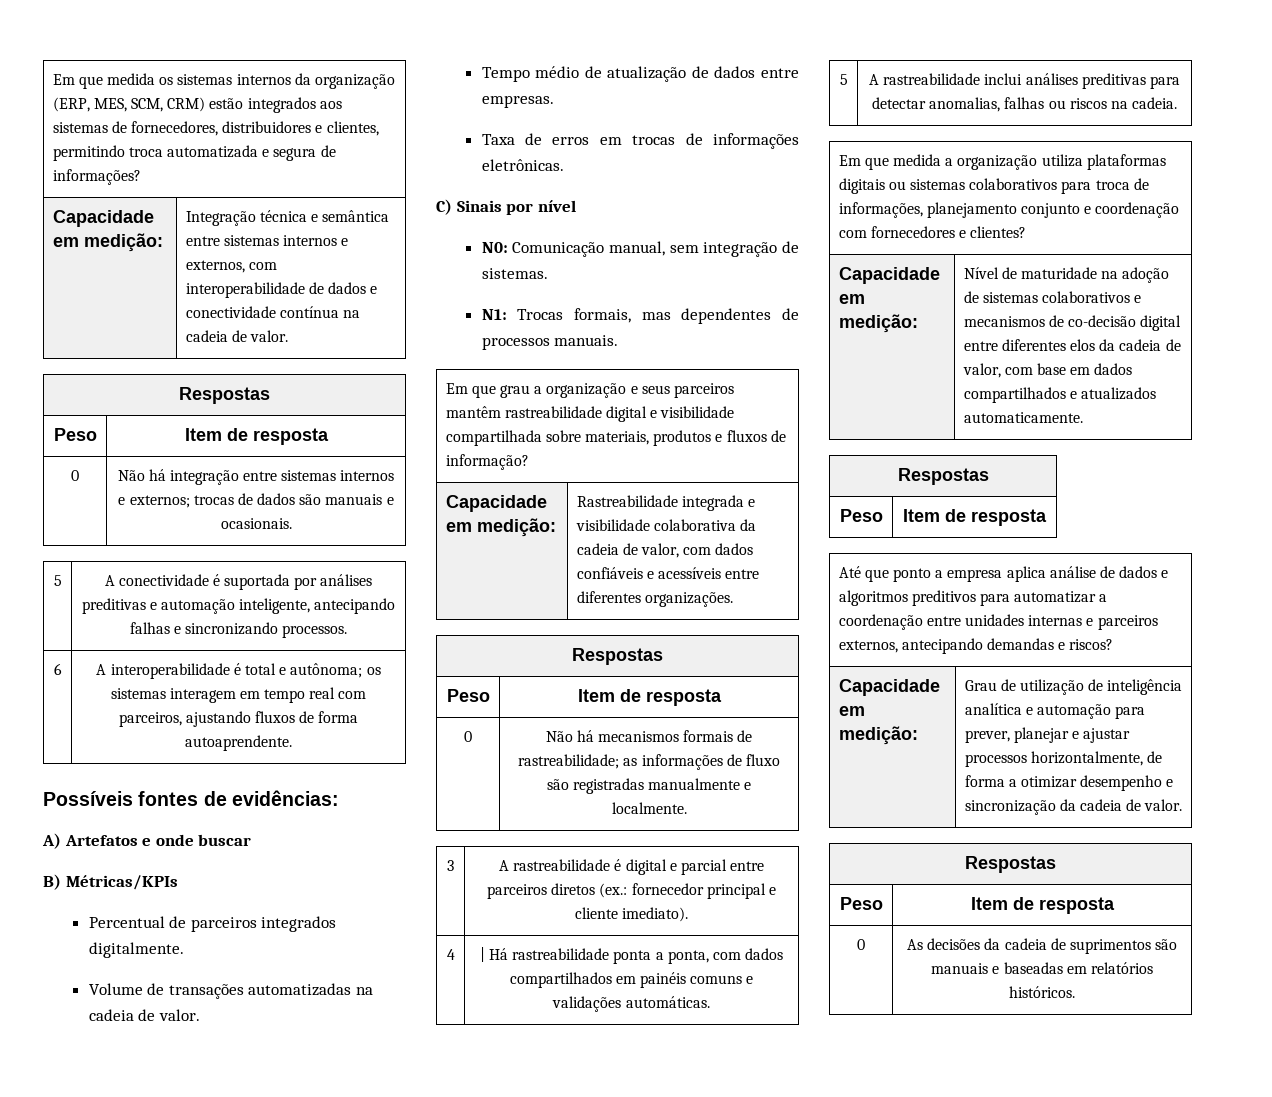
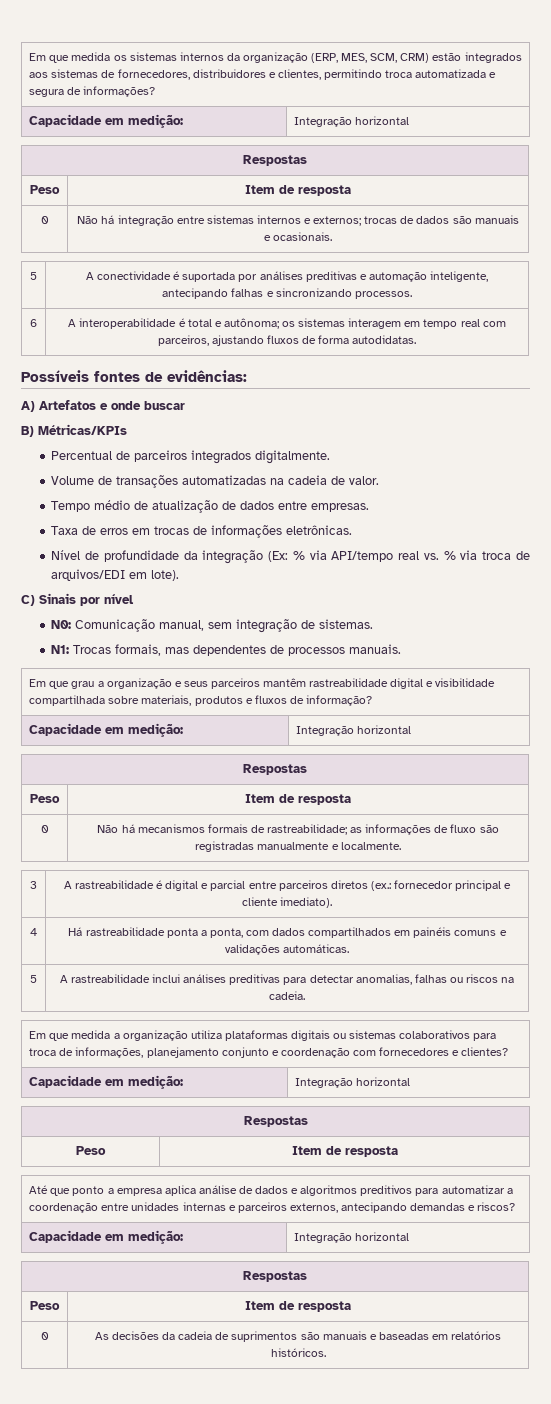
[259,210,390,222] [185,235,349,246] [185,260,277,273] [185,282,378,298] [185,306,360,318] [185,330,288,342] técnica e semântica entre sistemas internos e externos, com interoperabilidade de dados e conectividade contínua na cadeia de valor. -> [355,116,410,125] horizontal
[185,735,292,751] autoaprendente. -> [352,335,417,344] autodidatas.
(564, 165) none -> [51,550,530,564] [51,569,180,581] // Nível de profundidade da integração (Ex: % via API/tempo real vs. % via troca de arquivos/EDI em lote).
[576,495,755,511] [575,519,756,531] [576,543,754,558] [576,567,760,579] [576,591,733,607] Rastreabilidade integrada e visibilidade colaborativa da cadeia de valor, com dados confiáveis e acessíveis entre diferentes organizações. -> [296,725,412,736] Integração horizontal
[479,947,485,962] | -> (37, 932) none
[963,267,1170,283] [963,291,1142,303] [963,315,1182,331] [963,339,1181,351] [962,363,1133,378] [963,387,1156,403] [963,412,1083,423] Nível de maturidade na adoção de sistemas colaborativos e mecanismos de co-decisão digital entre diferentes elos da cadeia de valor, com base em dados compartilhados e atualizados automaticamente. -> [295,1077,411,1088] Integração horizontal
[964,679,1183,695] [964,703,1146,719] [964,727,1131,743] [964,751,1162,767] [964,775,1174,791] [964,799,1183,815] Grau de utilização de inteligência analítica e automação para prever, planejar e ajustar processos horizontalmente, de forma a otimizar desempenho e sincronização da cadeia de valor. -> [294,1232,410,1243] Integração horizontal

